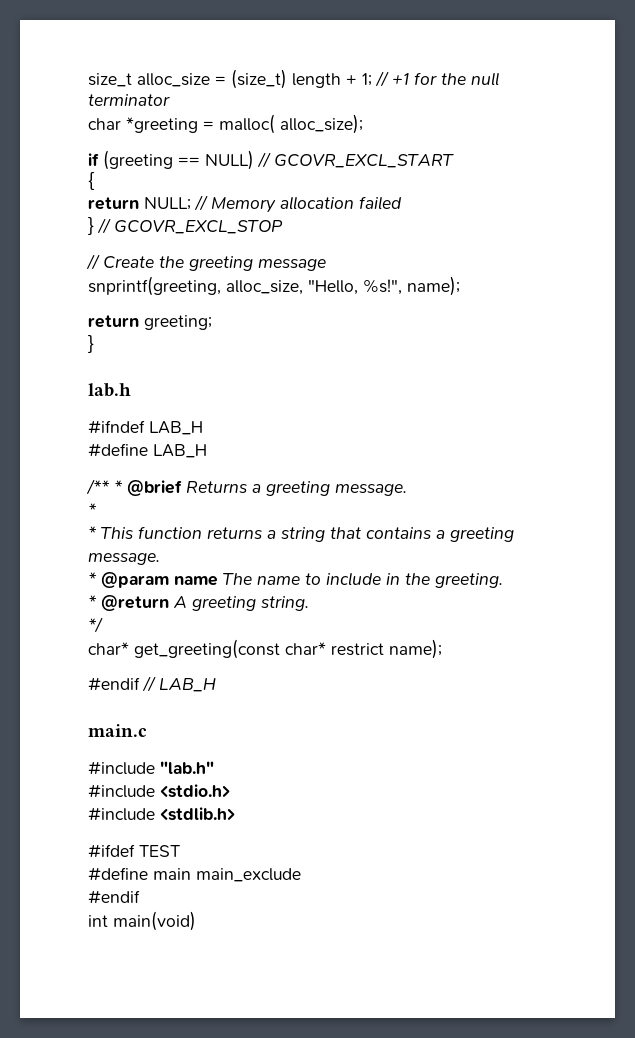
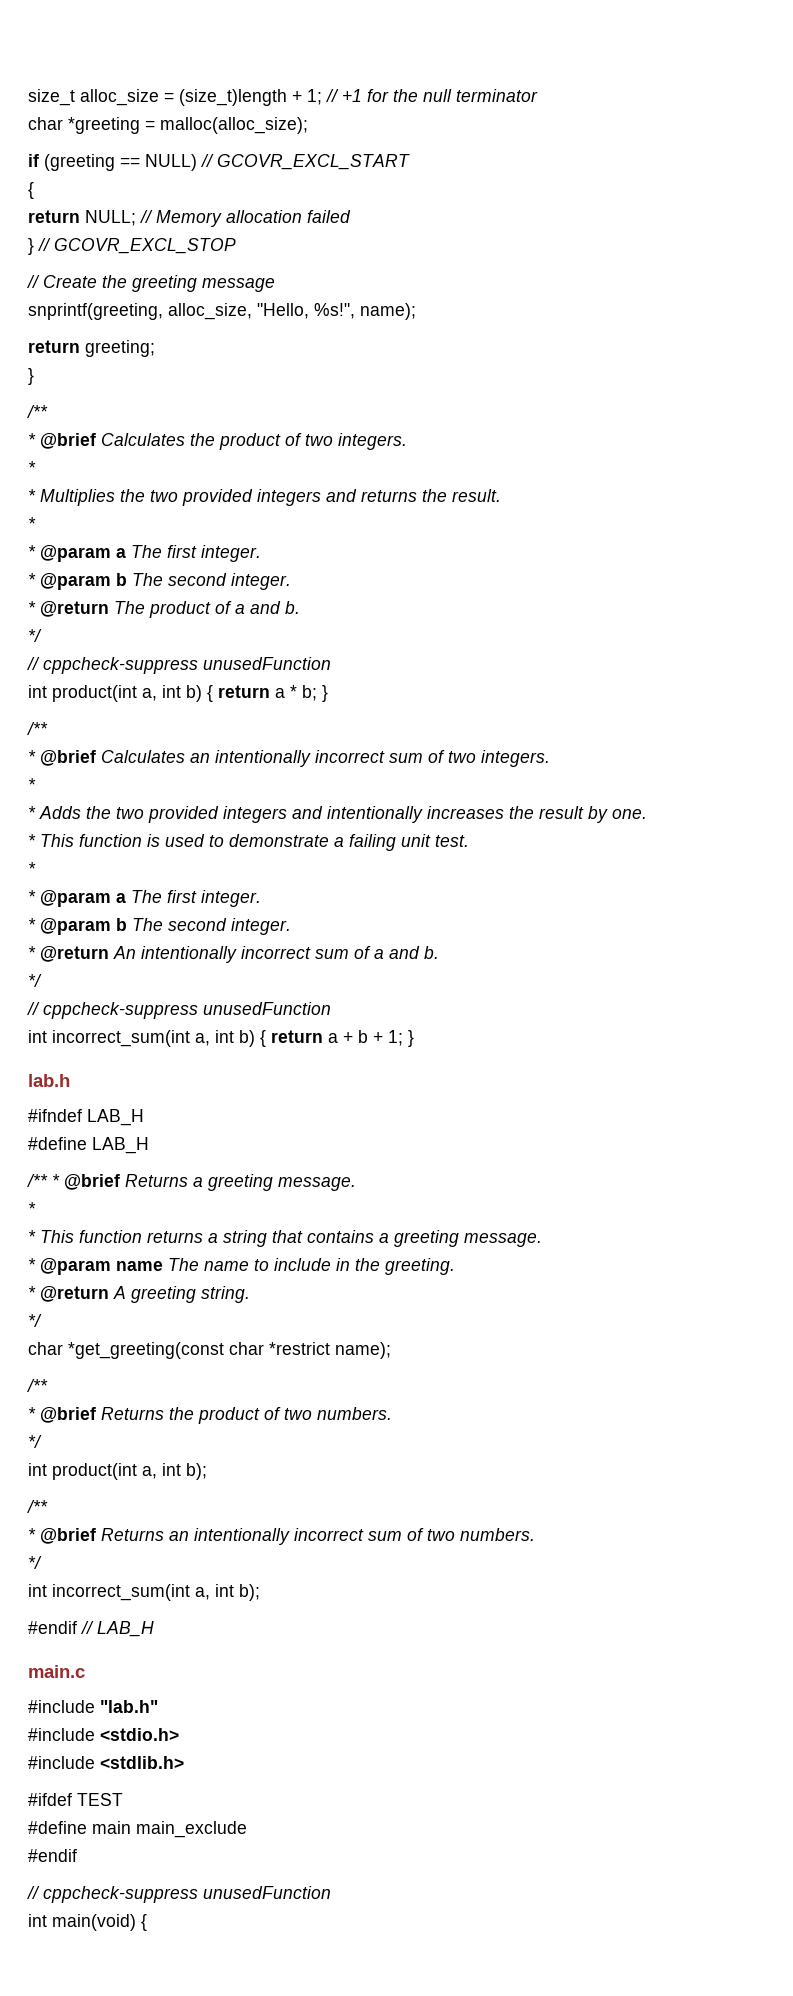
[231,69,341,89] (size_t) length -> [179,89,287,106] (size_t)length
[219,114,363,134] malloc( alloc_size); -> [160,117,308,134] malloc(alloc_size);
(94, 344) none -> [27,405,48,418] [28,433,407,450] [28,461,36,474] [28,489,501,506] [28,517,36,530] [28,545,261,562] [28,573,291,590] [28,601,300,618] [28,629,42,642] [27,657,331,674] [28,685,328,702] [27,722,48,735] [28,750,550,767] [28,778,36,791] [28,806,647,823] [28,834,469,851] [28,862,36,875] [28,890,261,907] [28,918,291,935] [28,946,439,963] [28,974,42,987] [27,1002,331,1019] [28,1030,414,1047] // /** // * @brief Calculates the product of two integers. // * // * Multiplies the two provided integers and returns the result. // * // * @param a The first integer. // * @param b The second integer. // * @return The product of a and b. // */ // // cppcheck-suppress unusedFunction // int product(int a, int b) { return a * b; } // /** // * @brief Calculates an intentionally incorrect sum of two integers. // * // * Adds the two provided integers and intentionally increases the result by one. // * This function is used to demonstrate a failing unit test. // * // * @param a The first integer. // * @param b The second integer. // * @return An intentionally incorrect sum of a and b. // */ // // cppcheck-suppress unusedFunction // int incorrect_sum(int a, int b) { return a + b + 1; }
[88,639,442,659] char* get_greeting(const char* restrict name); -> [28,1342,391,1359] [27,1379,48,1392] [28,1407,392,1424] [28,1435,42,1448] [28,1463,207,1480] [27,1500,48,1513] [28,1528,535,1545] [28,1556,42,1569] [28,1584,260,1601] char *get_greeting(const char *restrict name); // /** // * @brief Returns the product of two numbers. // */ // int product(int a, int b); // /** // * @brief Returns an intentionally incorrect sum of two numbers. // */ // int incorrect_sum(int a, int b);
(140, 897) none -> [27,1886,331,1903] // // cppcheck-suppress unusedFunction
(196, 921) none -> [141,1914,147,1931] {

